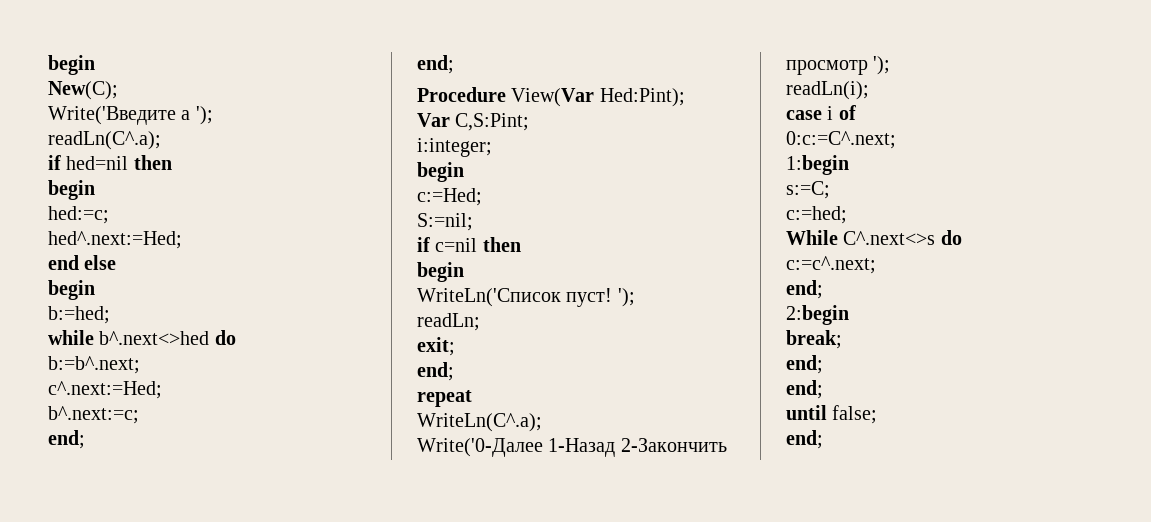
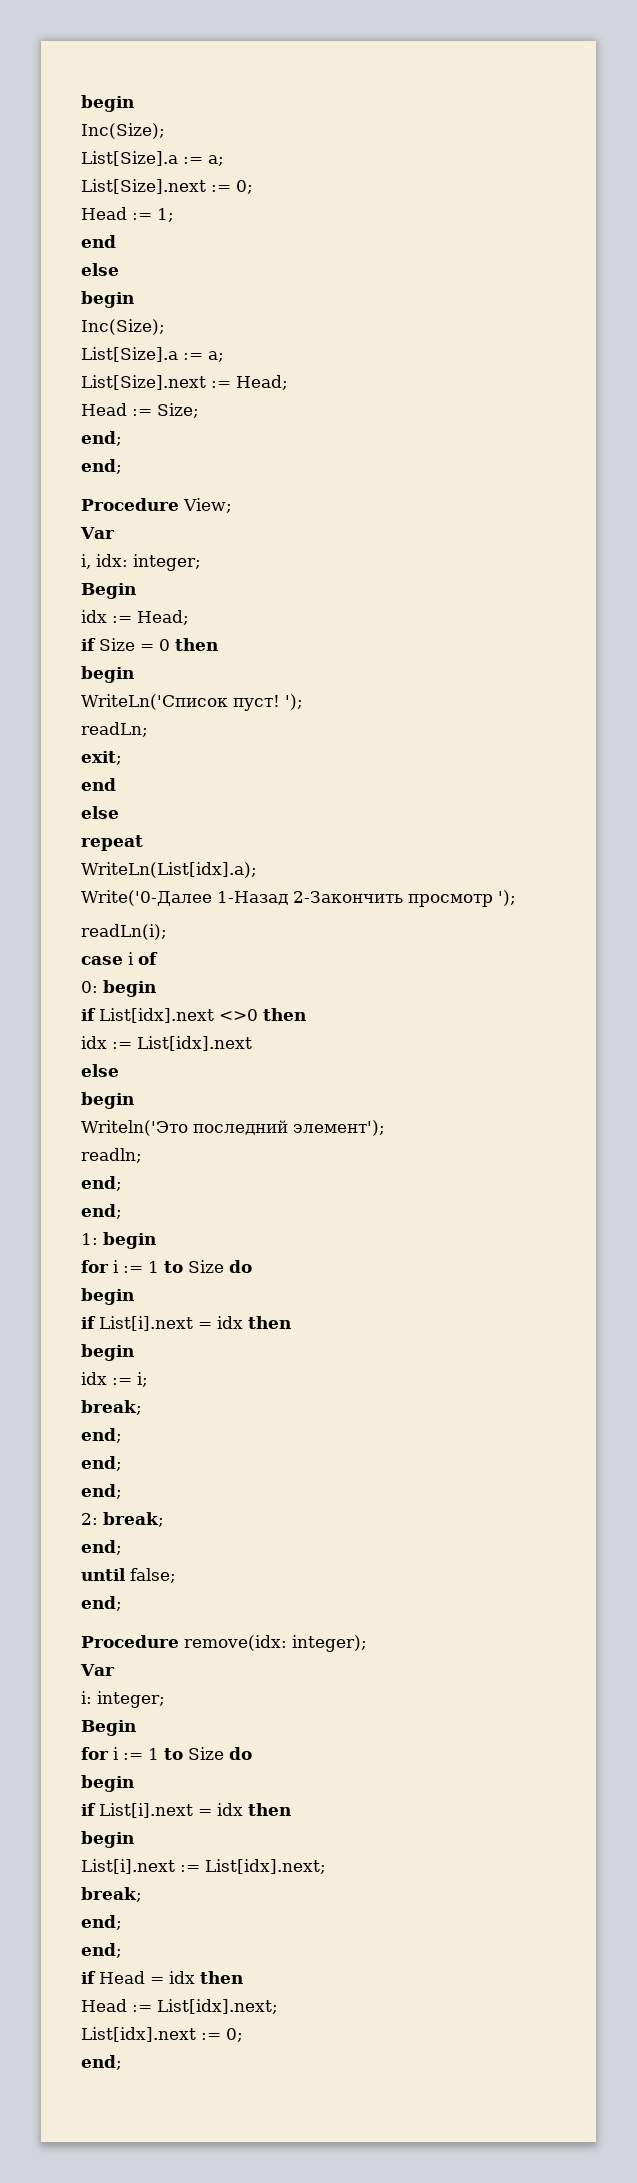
[48,55,95,75] [48,81,118,100] [48,106,213,125] [48,131,161,150] [48,155,172,170] [48,180,95,200] [48,206,109,224] [48,231,182,249] [48,255,117,270] [48,280,95,300] [48,306,110,324] [48,330,236,345] [48,356,140,374] [48,381,162,399] [48,406,139,424] begin // New(C); // Write('Введите а '); // readLn(C^.a); // if hed=nil then // begin // hed:=c; // hed^.next:=Hed; // end else // begin // b:=hed; // while b^.next<>hed do // b:=b^.next; // c^.next:=Hed; // b^.next:=c; -> [81,95,134,112] [81,123,165,139] [81,151,224,166] [81,179,253,194] [81,207,174,222] [81,235,116,248] [81,263,119,276] [81,291,134,308] [81,319,165,335] [81,347,224,362] [81,375,288,390] [81,403,199,418] begin // Inc(Size); // List[Size].a := a; // List[Size].next := 0; // Head := 1; // end // else // begin // Inc(Size); // List[Size].a := a; // List[Size].next := Head; // Head := Size;
[511,88,685,107] [417,113,530,131] [417,138,492,157] [417,162,464,182] [417,188,482,206] [417,213,473,231] [417,237,478,252] View(Var Hed:Pint); // Var C,S:Pint; // i:integer; // begin // c:=Hed; // S:=nil; // if c=nil -> [183,498,232,513] [80,527,115,539] [81,554,201,571] [81,583,136,599] [81,610,189,625] [81,638,170,651] View; // Var // i, idx: integer; // Begin // idx := Head; // if Size = 0
[417,362,454,381] end; -> [81,778,116,791] [81,806,119,819] end // else
[417,413,542,432] WriteLn(C^.a); -> [81,862,257,878] WriteLn(List[idx].a);
[786,131,896,149] [786,155,849,175] [786,181,830,199] [786,206,847,224] [786,230,962,245] [786,256,876,274] [786,280,823,299] [786,305,849,325] [786,330,842,349] [786,355,823,374] [786,380,823,399] 0:c:=C^.next; // 1:begin // s:=C; // c:=hed; // While C^.next<>s do // c:=c^.next; // end; // 2:begin // break; // end; // end; -> [81,980,156,997] [81,1008,306,1023] [81,1036,252,1051] [81,1064,119,1077] [81,1092,134,1109] [81,1120,385,1136] [81,1148,142,1163] [81,1176,122,1191] [81,1204,122,1219] [81,1232,156,1249] [81,1260,252,1273] [81,1288,134,1305] [81,1316,291,1331] [81,1344,134,1361] [81,1372,148,1387] [81,1400,142,1415] [81,1428,122,1443] [81,1456,122,1471] [81,1484,122,1499] [81,1512,164,1527] [81,1540,122,1555] 0: begin // if List[idx].next <>0 then // idx := List[idx].next // else // begin // Writeln('Это последний элемент'); // readln; // end; // end; // 1: begin // for i := 1 to Size do // begin // if List[i].next = idx then // begin // idx := i; // break; // end; // end; // end; // 2: break; // end;
(823, 439) none -> [81,1635,367,1652] [80,1664,115,1676] [81,1691,165,1708] [81,1720,136,1736] [81,1747,252,1760] [81,1775,134,1792] [81,1803,291,1818] [81,1831,134,1848] [81,1859,326,1874] [81,1887,142,1902] [81,1915,122,1930] [81,1943,122,1958] [81,1971,243,1984] [81,1999,278,2014] [81,2027,243,2042] [81,2055,122,2070] // Procedure remove(idx: integer); // Var // i: integer; // Begin // for i := 1 to Size do // begin // if List[i].next = idx then // begin // List[i].next := List[idx].next; // break; // end; // end; // if Head = idx then // Head := List[idx].next; // List[idx].next := 0; // end;

